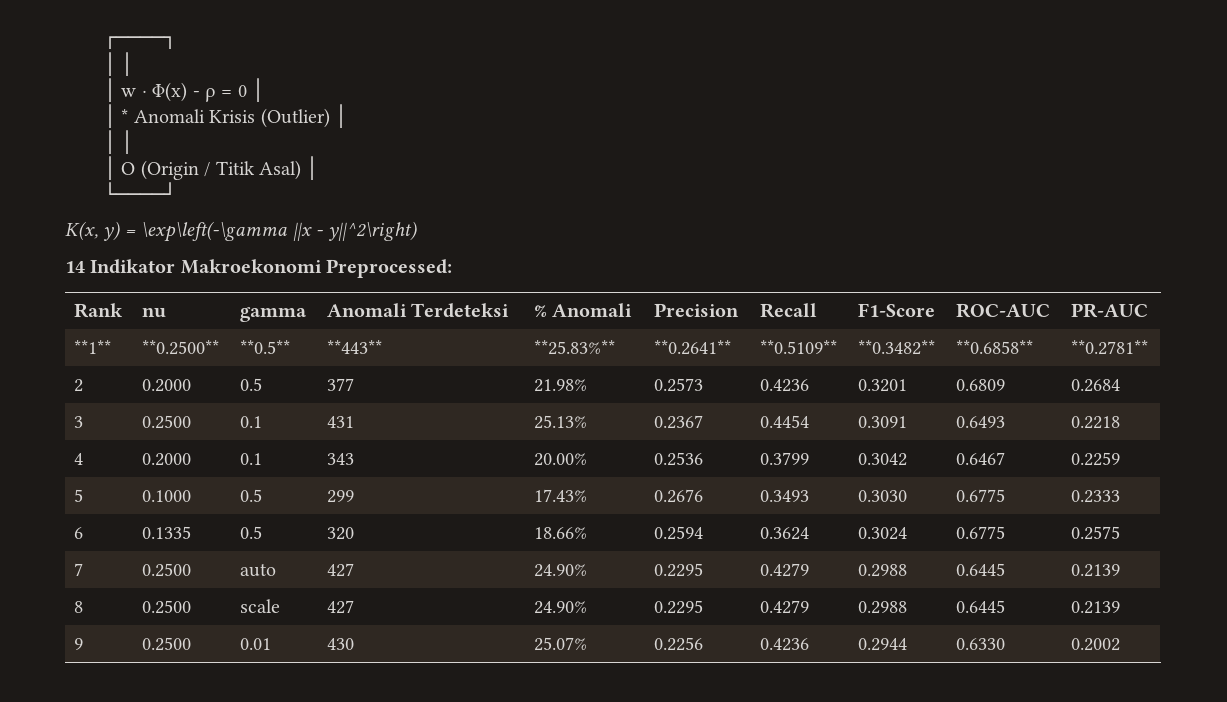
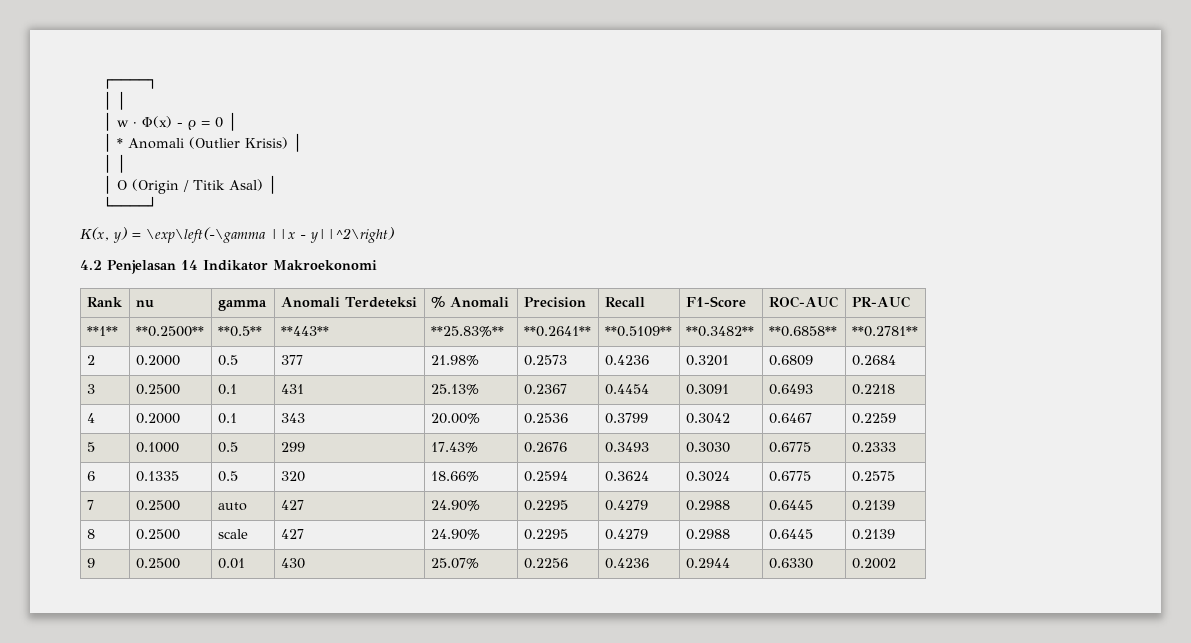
[209,108,330,128] Krisis (Outlier) -> [189,137,289,149] (Outlier Krisis)
(418, 231) none -> [80,260,176,274] 4.2 Penjelasan
[326,259,453,278] Preprocessed: -> (377, 265) none

